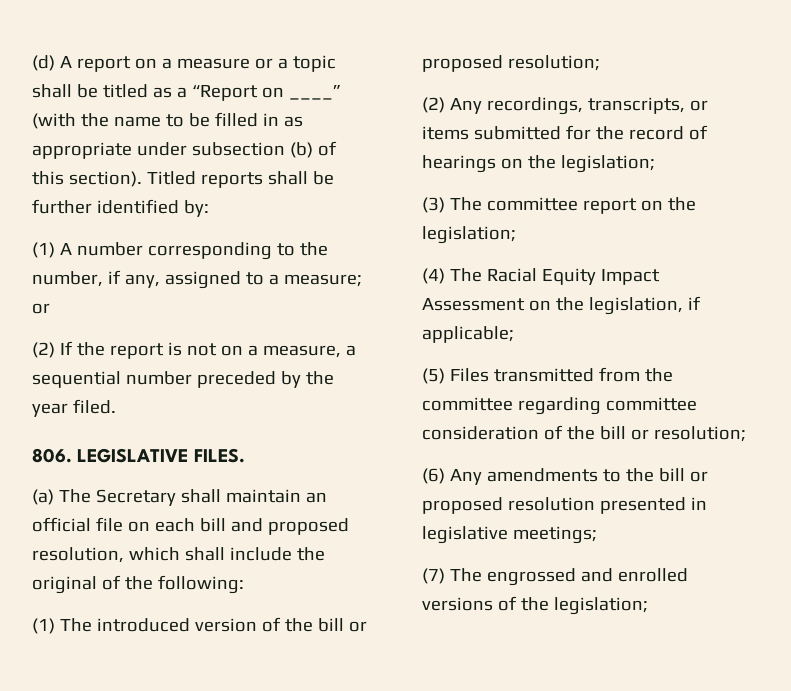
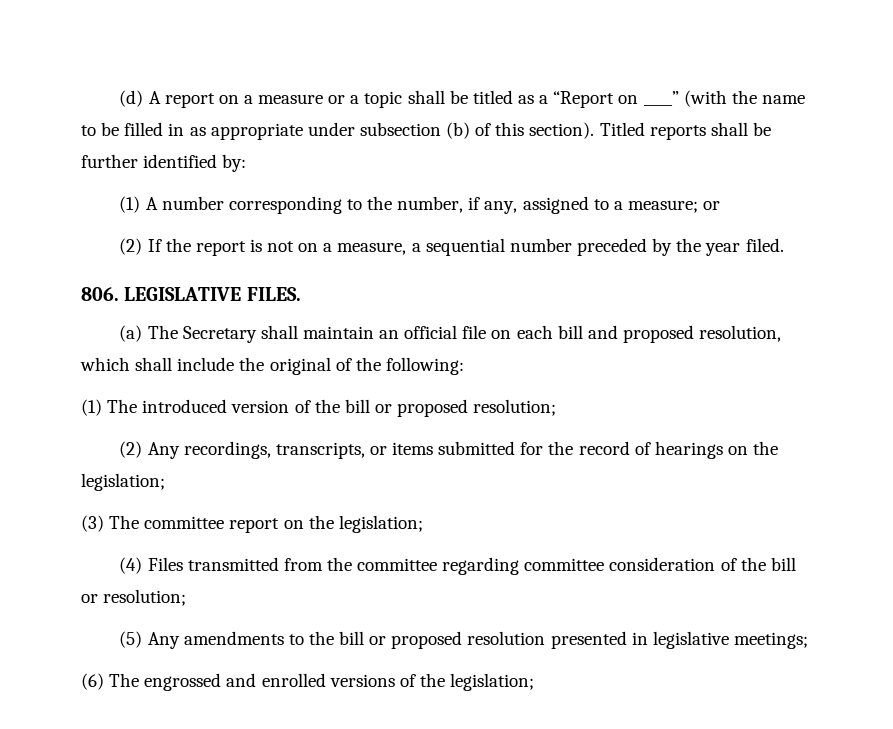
[449,268,660,285] [422,296,701,315] [422,326,514,343] [422,368,445,384] The Racial Equity Impact Assessment on the legislation, if applicable; // (5) -> (143, 565) none
[422,468,445,484] (6) -> [119,631,143,648] (5)
[422,568,445,584] (7) -> [81,673,104,690] (6)

